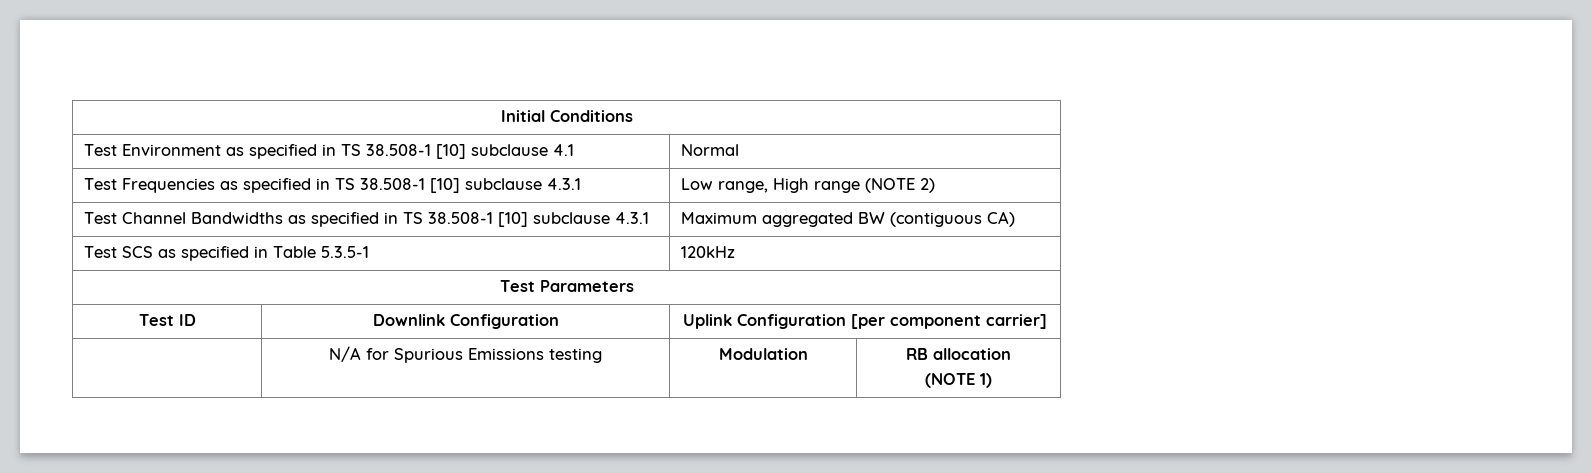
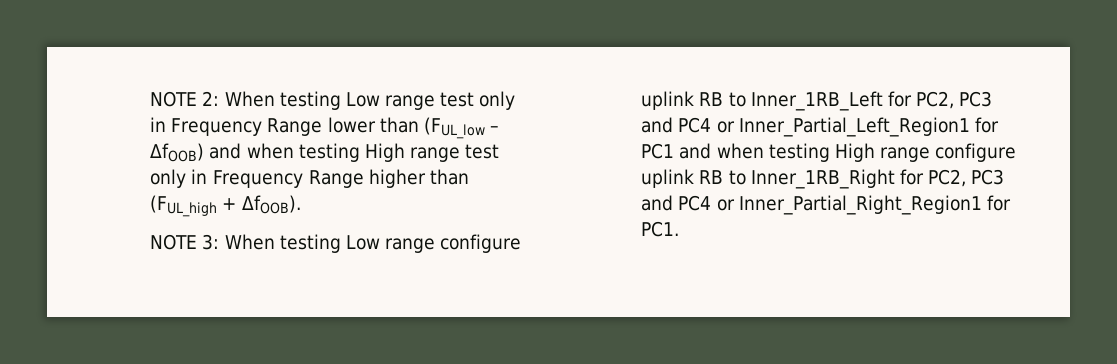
[500,110,633,122] [83,144,574,159] [680,144,739,156] [83,178,581,193] [680,178,935,193] [83,212,649,227] [680,211,1015,227] [83,246,369,261] [680,246,735,258] [499,280,634,292] [138,314,196,326] [372,314,559,329] [683,314,1047,329] [329,346,602,363] [718,348,808,360] [906,348,1011,360] [925,373,992,388] Initial Conditions // Test Environment as specified in TS 38.508-1 [10] subclause 4.1 | Normal // Test Frequencies as specified in TS 38.508-1 [10] subclause 4.3.1 | Low range, High range (NOTE 2) // Test Channel Bandwidths as specified in TS 38.508-1 [10] subclause 4.3.1 | Maximum aggregated BW (contiguous CA) // Test SCS as specified in Table 5.3.5-1 | 120kHz // Test Parameters // Test ID | Downlink Configuration | Uplink Configuration [per component carrier] // | N/A for Spurious Emissions testing | Modulation | RB allocation // (NOTE 1) -> [150,91,516,110] [150,117,499,139] [150,143,500,162] [150,169,469,188] [150,195,301,217] [150,234,522,253] [641,91,993,111] [641,117,999,137] [641,143,1017,162] [641,169,1005,189] [641,195,1011,215] [641,221,680,237] NOTE 2: When testing Low range test only in Frequency Range lower than (FUL_low – ΔfOOB) and when testing High range test only in Frequency Range higher than (FUL_high + ΔfOOB). // NOTE 3: When testing Low range configure uplink RB to Inner_1RB_Left for PC2, PC3 and PC4 or Inner_Partial_Left_Region1 for PC1 and when testing High range configure uplink RB to Inner_1RB_Right for PC2, PC3 and PC4 or Inner_Partial_Right_Region1 for PC1.

